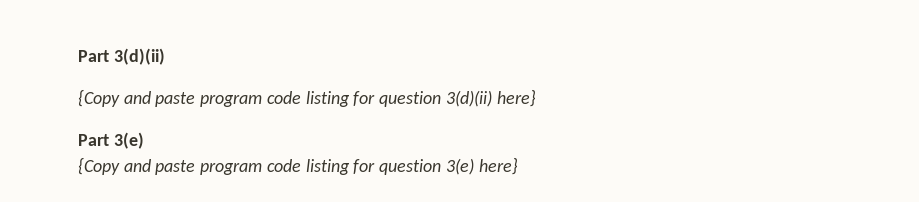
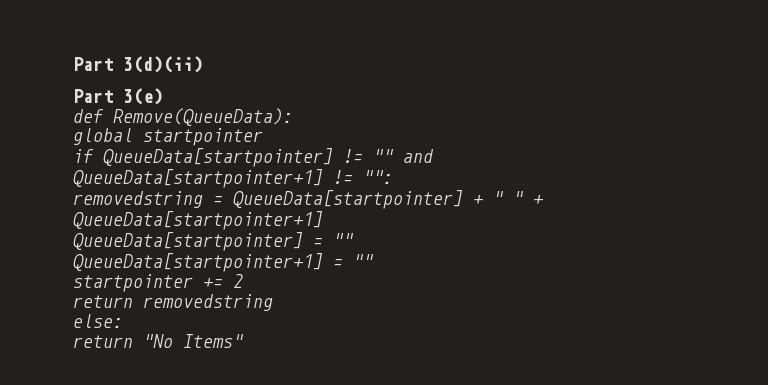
[78,89,536,107] [78,132,144,149] [78,157,518,175] {Copy and paste program code listing for question 3(d)(ii) here} // Part 3(e) // {Copy and paste program code listing for question 3(e) here} -> [73,88,163,105] [73,108,293,126] [73,128,263,146] [73,148,434,167] [73,169,393,188] [73,190,544,209] [73,211,323,230] [73,232,354,251] [73,253,374,272] [73,274,243,292] [73,294,273,311] [73,314,123,328] [73,334,244,348] Part 3(e) // def Remove(QueueData): // global startpointer // if QueueData[startpointer] != "" and QueueData[startpointer+1] != "": // removedstring = QueueData[startpointer] + " " + QueueData[startpointer+1] // QueueData[startpointer] = "" // QueueData[startpointer+1] = "" // startpointer += 2 // return removedstring // else: // return "No Items"

